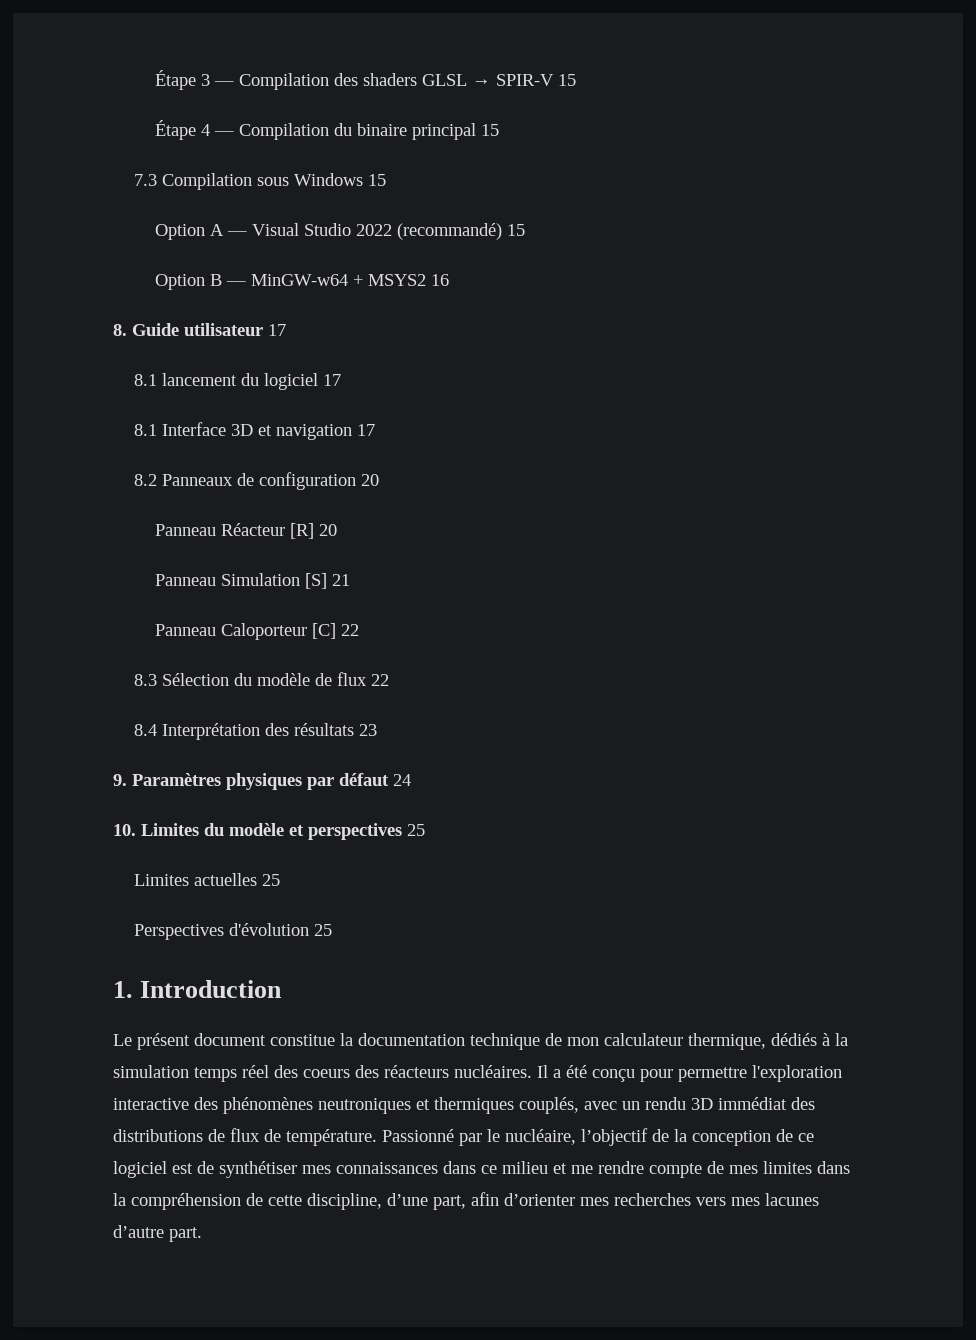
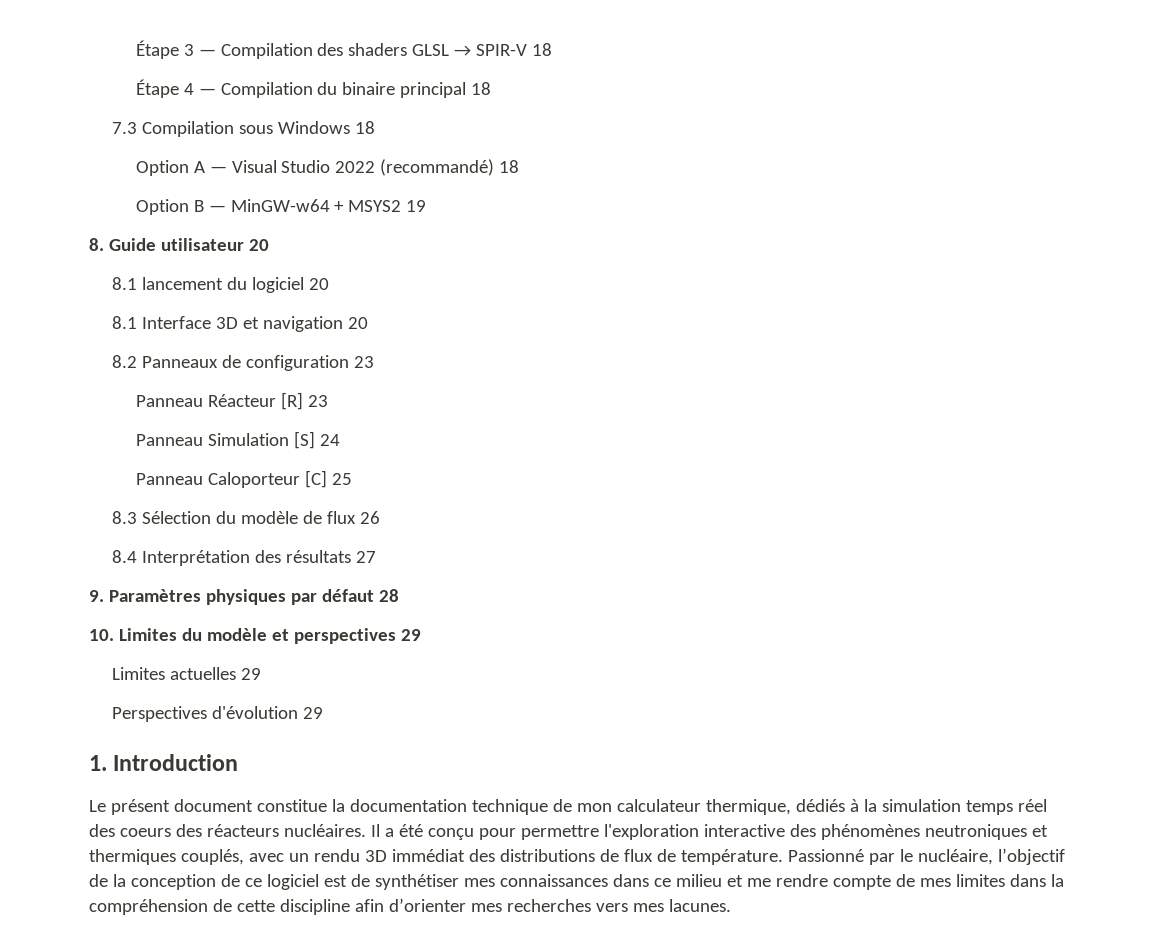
[557,74,576,86] 15 -> [532,43,553,56] 18
[480,124,499,136] 15 -> [471,82,492,95] 18
[367,174,386,186] 15 -> [355,121,376,134] 18
[506,224,525,236] 15 -> [499,160,520,173] 18
[430,274,449,286] 16 -> [406,200,427,212] 19
[268,324,286,336] 17 -> [248,239,269,251] 20
[322,374,341,386] 17 -> [309,278,330,290] 20
[356,424,375,436] 17 -> [348,317,369,329] 20
[360,474,379,486] 20 -> [354,356,375,368] 23
[318,524,337,536] 20 -> [307,395,328,407] 23
[331,574,350,586] 21 -> [319,434,340,446] 24
[340,624,359,636] 22 -> [331,473,352,485] 25
[370,674,389,686] 22 -> [360,511,381,524] 26
[358,724,377,736] 23 -> [356,551,377,563] 27
[393,774,411,786] 24 -> [378,589,399,602] 28
[407,824,425,836] 25 -> [400,629,421,641] 29
[261,874,280,886] 25 -> [241,668,262,680] 29
[313,924,332,936] 25 -> [303,707,324,719] 29
[307,1193,466,1210] discipline, d’une part, -> [279,899,350,915] discipline
[765,1193,819,1206] [113,1225,202,1242] lacunes d’autre part. -> [668,899,731,912] lacunes.

